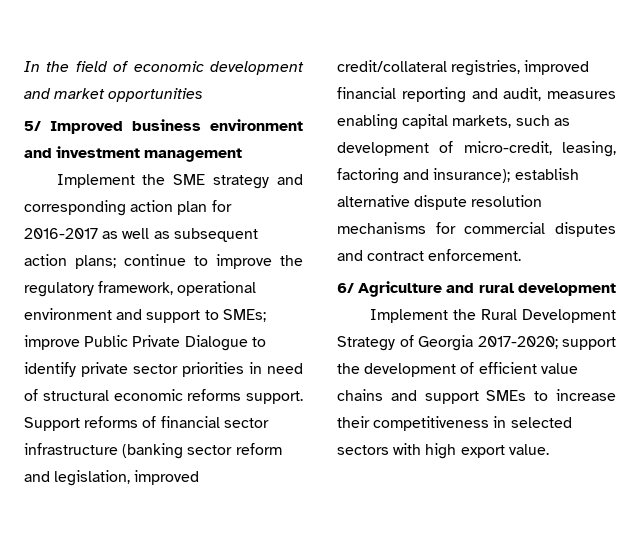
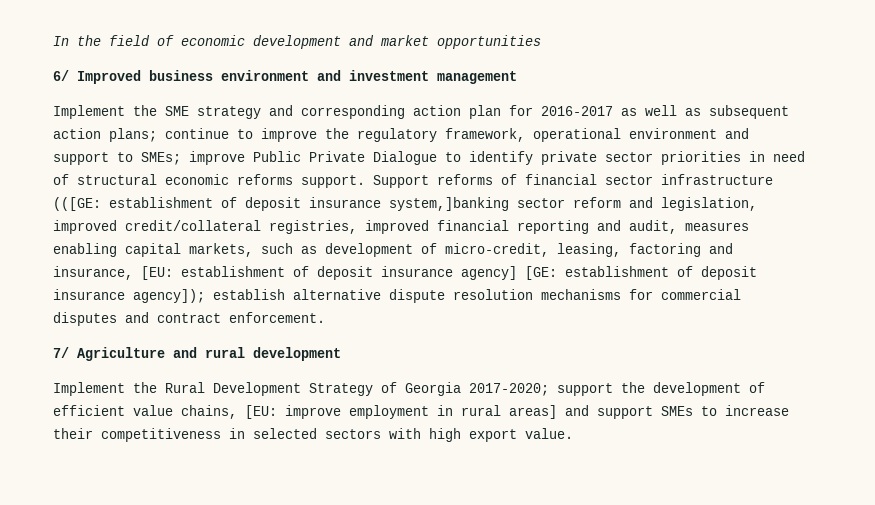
[24,121,41,131] 5/ -> [53,70,69,81] 6/
[122,443,184,459] (banking -> [53,197,509,211] (([GE: establishment of deposit insurance system,]banking
[433,168,511,183] insurance); -> [53,266,757,280] [53,289,205,303] insurance, [EU: establishment of deposit insurance agency] [GE: establishment of deposit insurance agency]);
[337,283,354,293] 6/ -> [53,347,69,358] 7/
[337,389,383,401] chains -> [181,405,557,419] chains, [EU: improve employment in rural areas]

